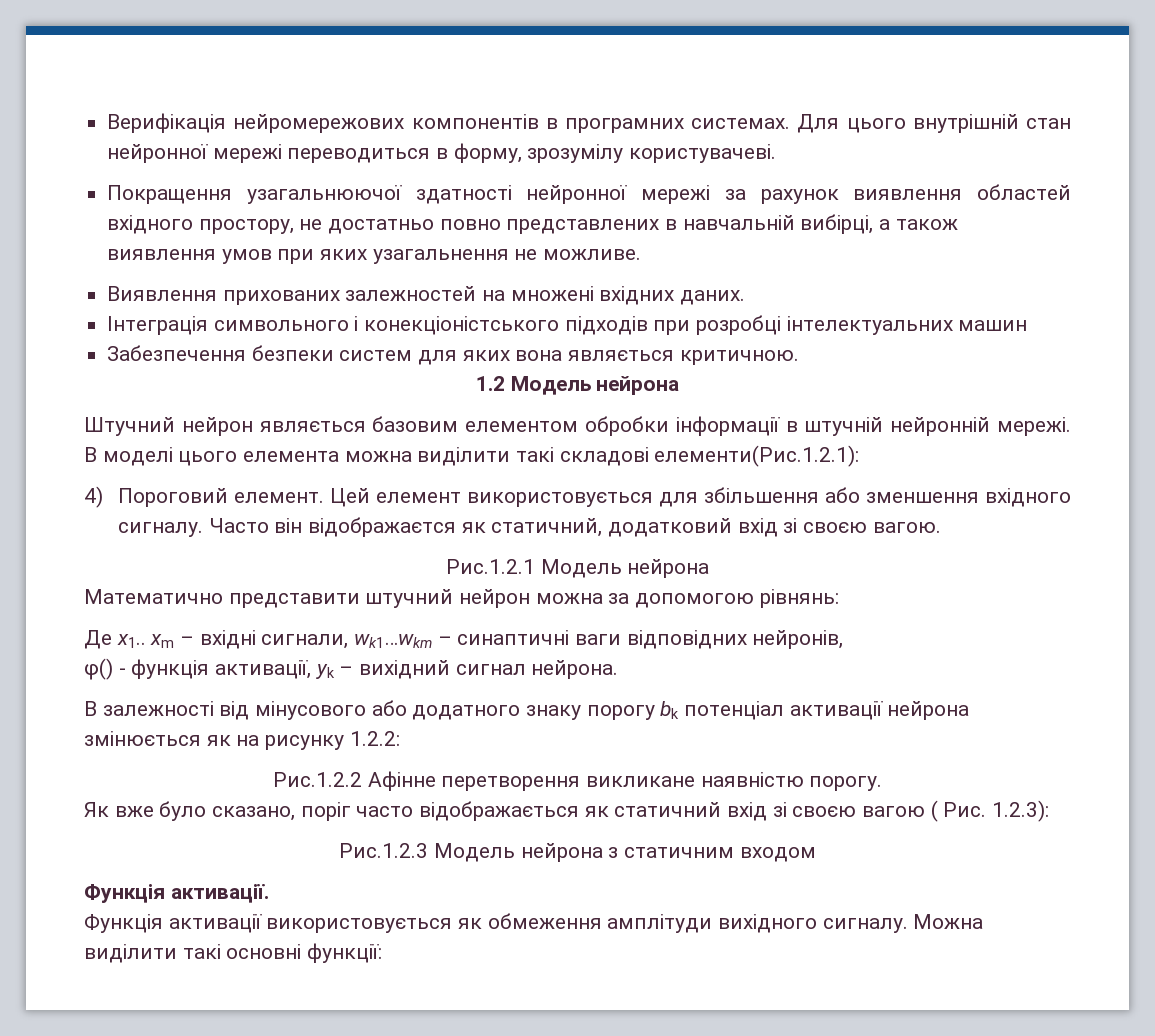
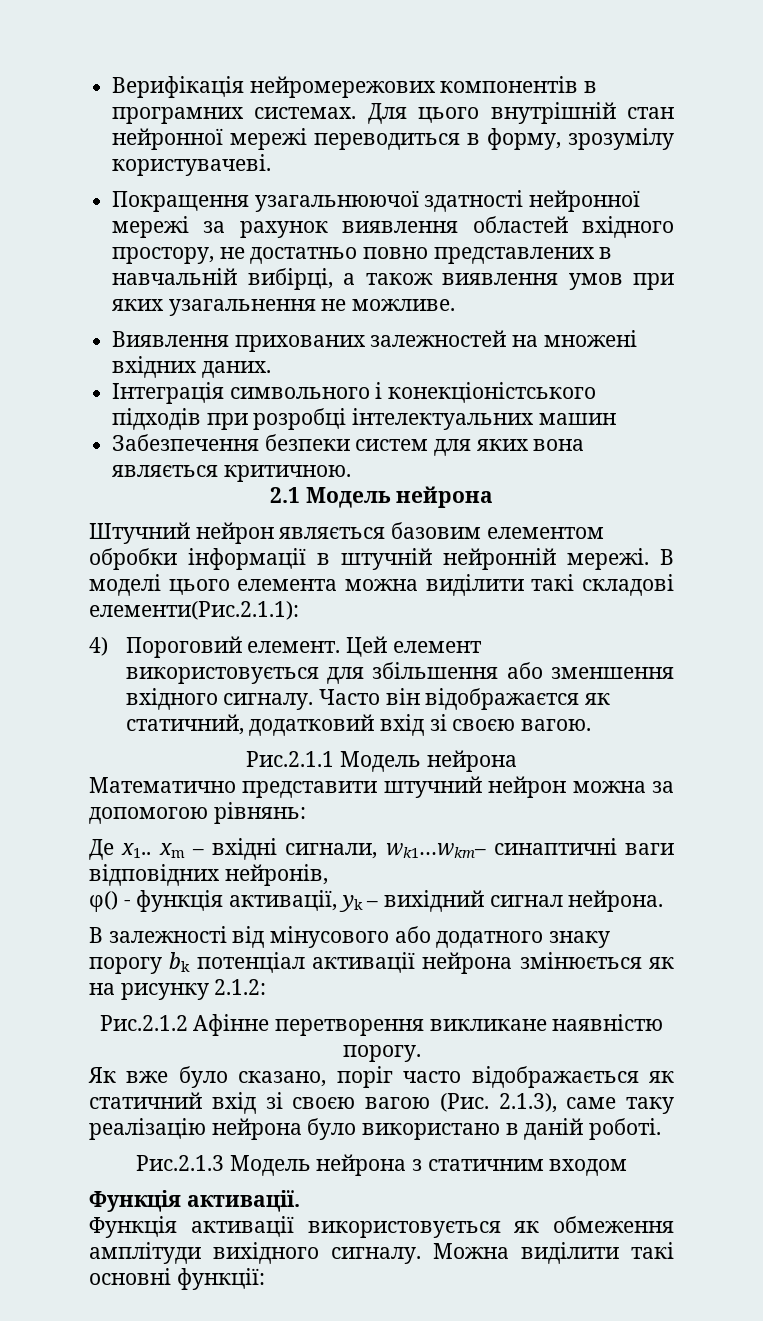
[475,376,505,391] 1.2 -> [269,487,300,503] 2.1
[654,445,860,467] елементи(Рис.1.2.1): -> [89,601,299,620] елементи(Рис.2.1.1):
[445,559,535,574] Рис.1.2.1 -> [246,751,335,767] Рис.2.1.1
[354,634,452,648] wk1…wkm – -> [385,843,486,858] wk1…wkm–
[349,731,400,746] [272,772,362,787] 1.2.2: // Рис.1.2.2 -> [214,979,267,995] [99,1015,188,1031] 2.1.2: // Рис.2.1.2
[930,800,1050,822] [339,843,429,858] ( Рис. 1.2.3): // Рис.1.2.3 -> [439,1093,674,1114] [89,1118,662,1140] [135,1155,224,1171] (Рис. 2.1.3), саме таку реалізацію нейрона було використано в даній роботі. // Рис.2.1.3

